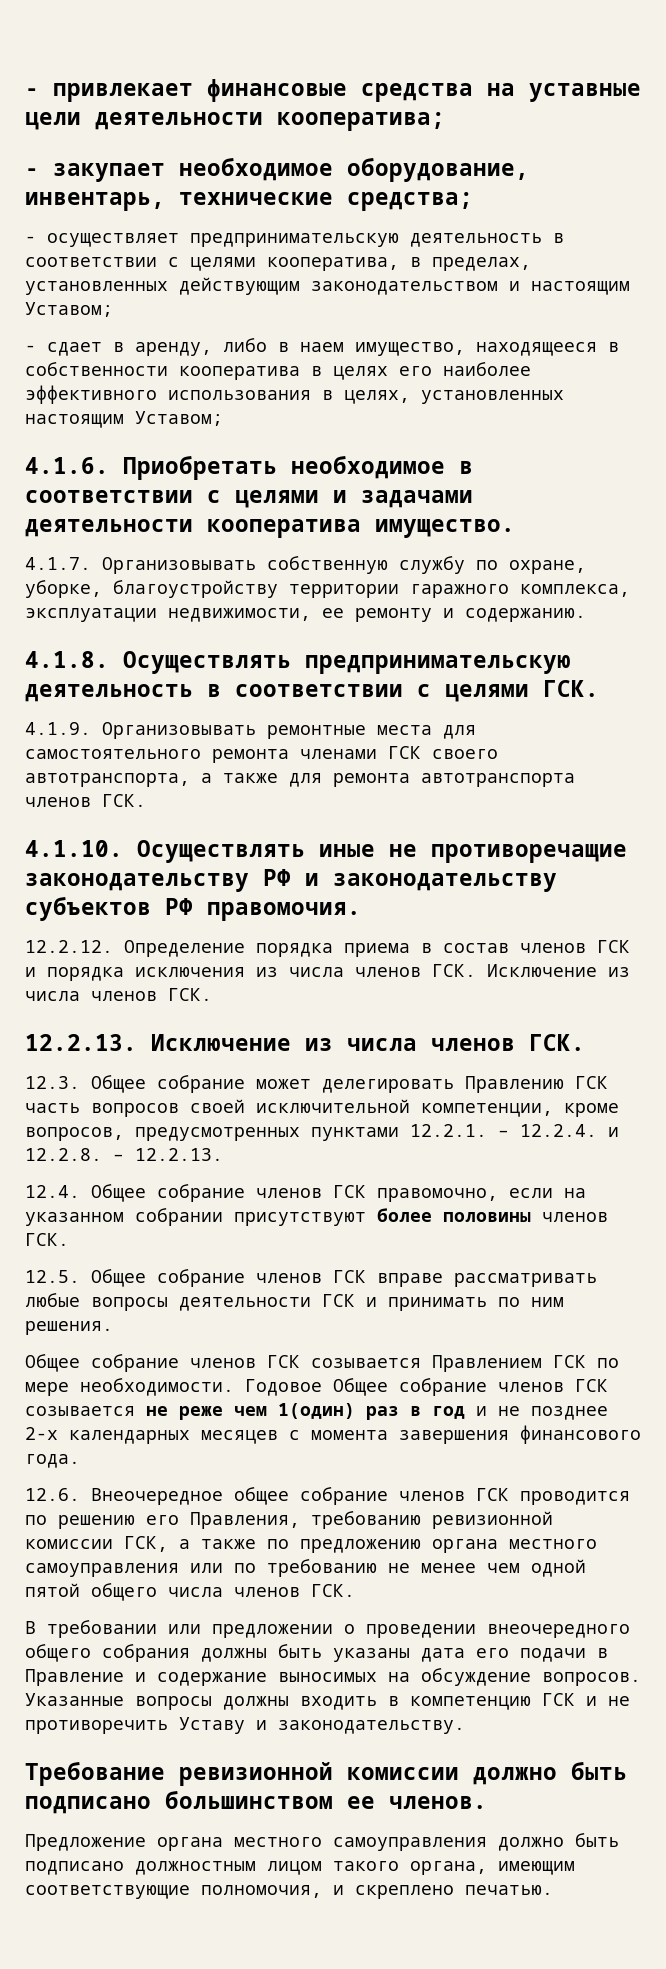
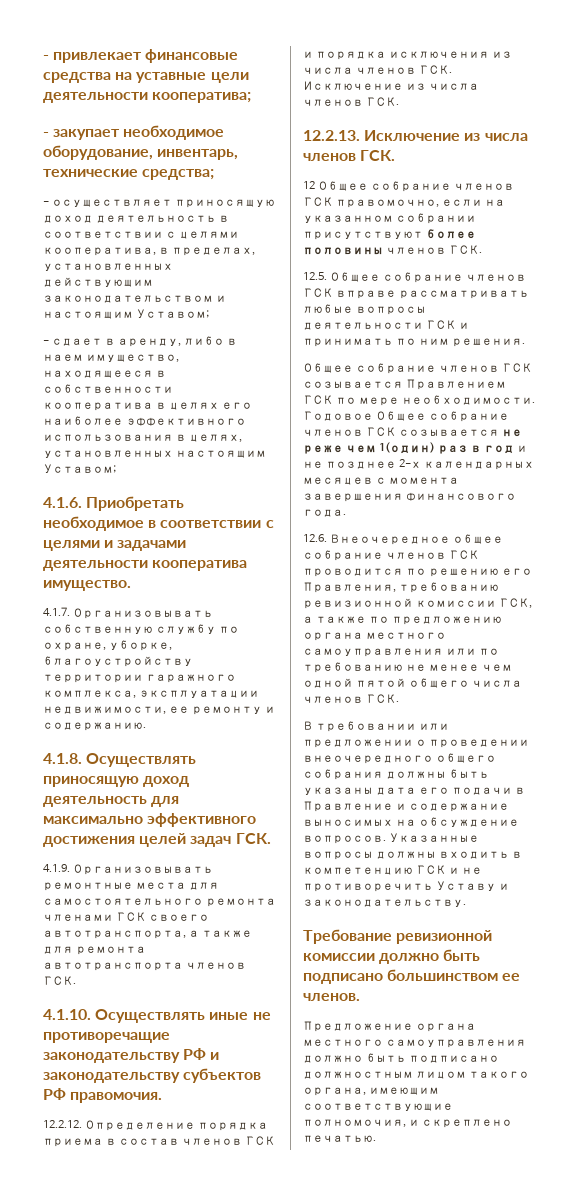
[190,233,399,247] предпринимательскую -> [174,199,275,208] [43,215,93,223] приносящую доход
[305,655,571,674] [25,684,529,702] предпринимательскую деятельность в соответствии с целями -> [43,776,190,787] [43,796,180,807] [43,813,257,827] [43,833,232,847] приносящую доход деятельность для максимально эффективного достижения целей задач
[25,1075,608,1093] [25,1099,619,1117] [25,1124,619,1141] [25,1148,223,1161] [25,1185,80,1198] 12.3. Общее собрание может делегировать Правлению ГСК часть вопросов своей исключительной компетенции, кроме вопросов, предусмотренных пунктами 12.2.1. – 12.2.4. и 12.2.8. – 12.2.13. // 12.4. -> [303,181,315,189] 12

